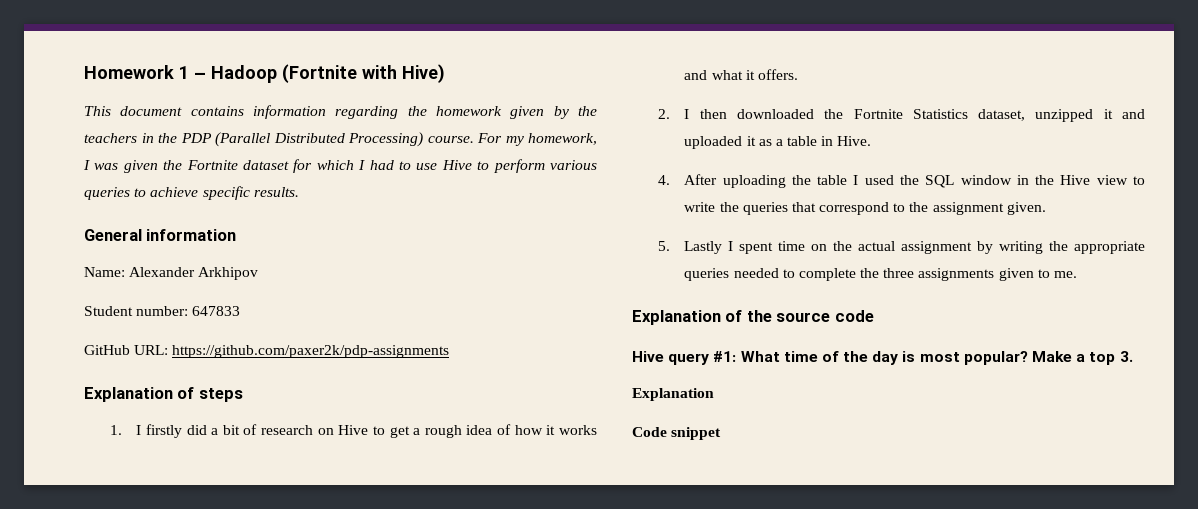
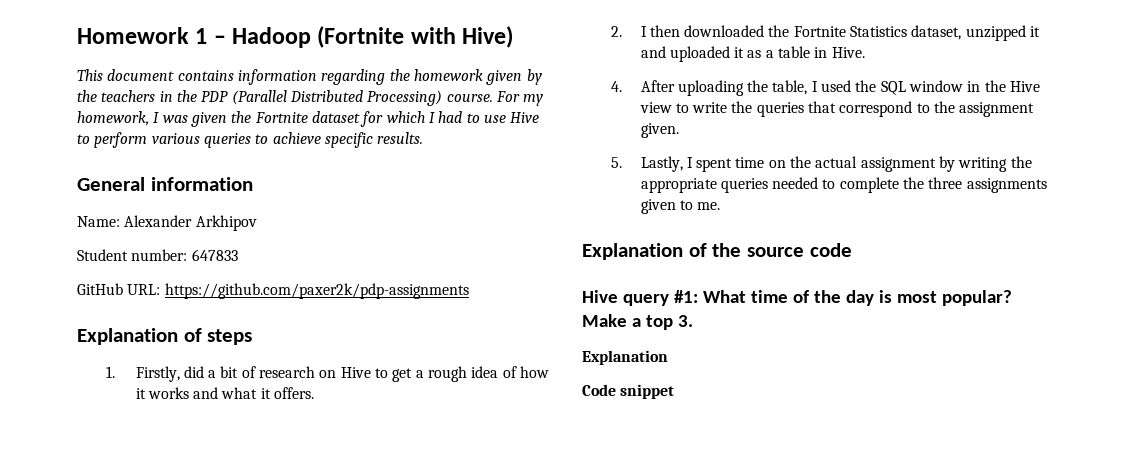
[136,424,182,438] I firstly -> [135,366,180,382] Firstly,
[817,175,848,185] table -> [772,80,808,95] table,
[684,241,723,254] Lastly -> [640,156,683,172] Lastly,

